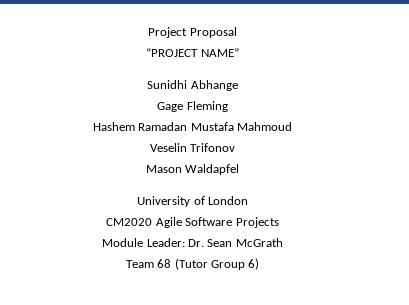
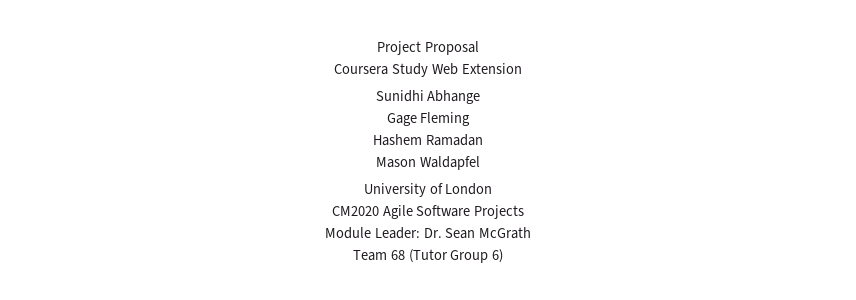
[146,48,239,57] “PROJECT NAME” -> [334,63,522,77] Coursera Study Web Extension
[190,122,293,131] [149,143,236,152] Mustafa Mahmoud // Veselin Trifonov -> (483, 140) none

